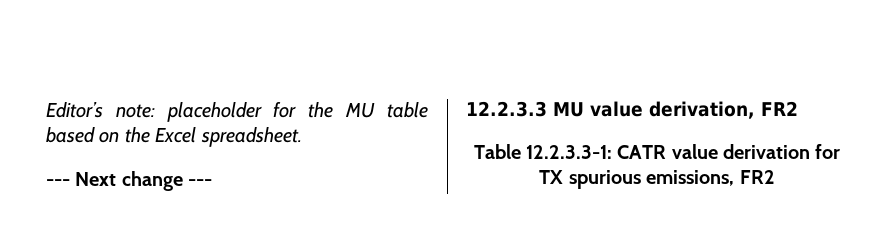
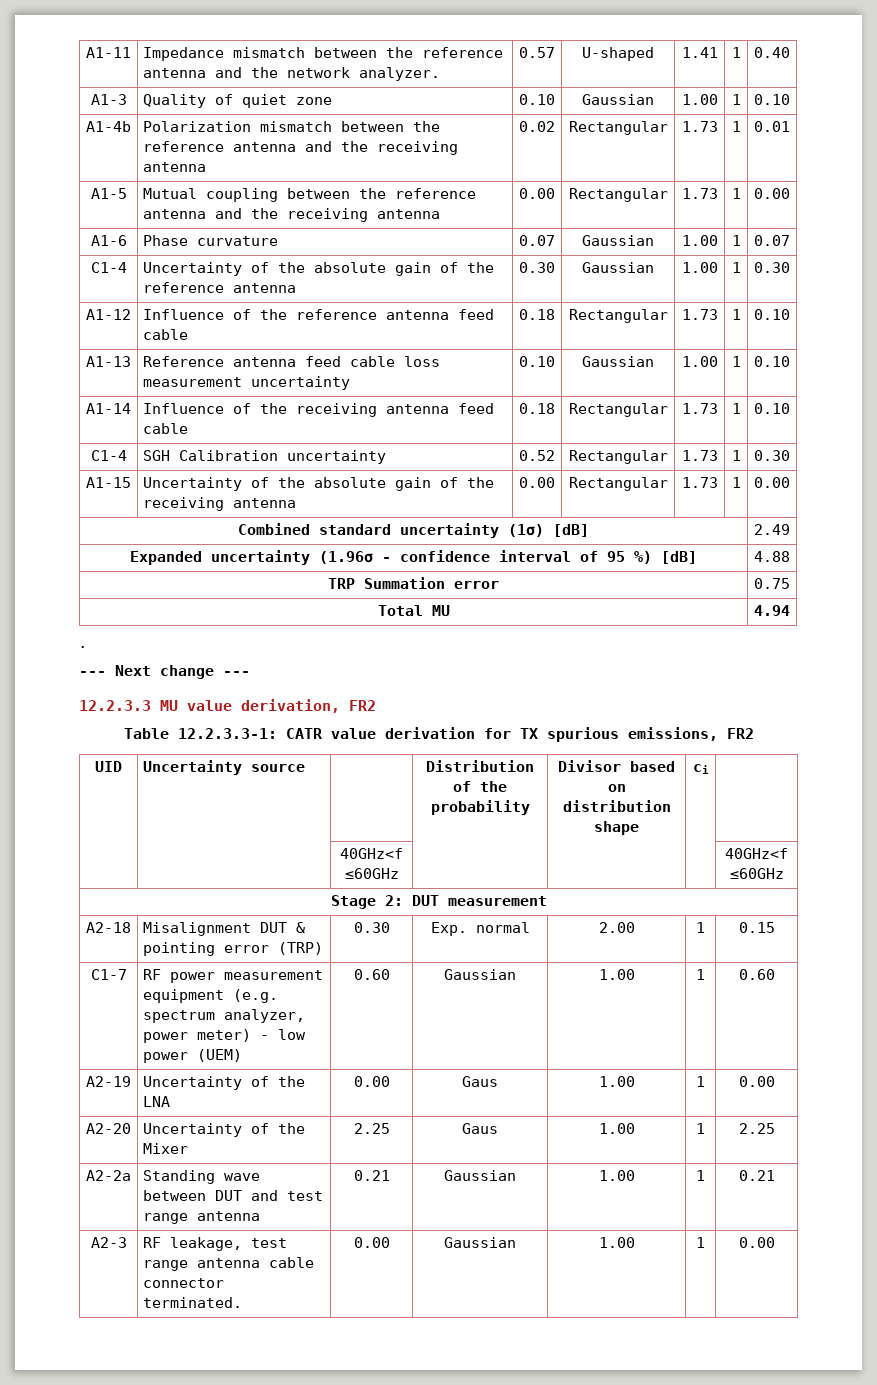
[46,102,429,122] [46,127,302,147] Editor’s note: placeholder for the MU table based on the Excel spreadsheet. -> [86,47,131,58] [143,47,504,61] [143,67,441,81] [519,47,555,58] [582,47,654,61] [681,47,718,58] [731,47,741,58] [754,47,790,58] [90,94,127,105] [143,94,333,108] [519,94,555,105] [582,94,654,105] [681,94,718,105] [731,94,741,105] [754,94,790,105] [86,121,131,132] [143,121,441,132] [143,141,459,155] [143,162,207,172] [519,121,555,132] [568,121,668,135] [681,121,718,132] [731,121,741,132] [754,121,790,132] [90,188,127,199] [143,188,477,202] [143,208,441,222] [519,188,555,199] [568,188,668,202] [681,188,718,199] [731,188,741,199] [754,188,790,199] [90,235,127,246] [143,235,279,246] [519,235,555,246] [582,235,654,246] [681,235,718,246] [731,235,741,246] [754,235,790,246] [90,262,127,273] [143,262,495,276] [143,282,297,293] [519,262,555,273] [582,262,654,273] [681,262,718,273] [731,262,741,273] [754,262,790,273] [86,309,131,320] [143,309,495,320] [143,329,189,340] [519,309,555,320] [568,309,668,323] [681,309,718,320] [731,309,741,320] [754,309,790,320] [86,356,131,367] [143,356,441,367] [143,376,351,390] [519,356,555,367] [582,356,654,367] [681,356,718,367] [731,356,741,367] [754,356,790,367] [86,403,131,414] [143,403,495,417] [143,423,189,434] [519,403,555,414] [568,403,668,417] [681,403,718,414] [731,403,741,414] [754,403,790,414] [90,450,127,461] [143,450,387,464] [519,450,555,461] [568,450,668,464] [681,450,718,461] [731,450,741,461] [754,450,790,461] [86,477,131,488] [143,477,495,491] [143,497,297,511] [519,477,555,488] [568,477,668,491] [681,477,718,488] [731,477,741,488] [754,477,790,488] [238,523,589,538] [754,524,790,535] [130,550,697,565] [754,551,790,562] [328,577,499,589] [754,578,790,589] [377,605,450,616] [754,605,790,616] [79,646,88,648] A1-11 | Impedance mismatch between the reference antenna and the network analyzer. | 0.57 | U-shaped | 1.41 | 1 | 0.40 // A1-3 | Quality of quiet zone | 0.10 | Gaussian | 1.00 | 1 | 0.10 // A1-4b | Polarization mismatch between the reference antenna and the receiving antenna | 0.02 | Rectangular | 1.73 | 1 | 0.01 // A1-5 | Mutual coupling between the reference antenna and the receiving antenna | 0.00 | Rectangular | 1.73 | 1 | 0.00 // A1-6 | Phase curvature | 0.07 | Gaussian | 1.00 | 1 | 0.07 // C1-4 | Uncertainty of the absolute gain of the reference antenna | 0.30 | Gaussian | 1.00 | 1 | 0.30 // A1-12 | Influence of the reference antenna feed cable | 0.18 | Rectangular | 1.73 | 1 | 0.10 // A1-13 | Reference antenna feed cable loss measurement uncertainty | 0.10 | Gaussian | 1.00 | 1 | 0.10 // A1-14 | Influence of the receiving antenna feed cable | 0.18 | Rectangular | 1.73 | 1 | 0.10 // C1-4 | SGH Calibration uncertainty | 0.52 | Rectangular | 1.73 | 1 | 0.30 // A1-15 | Uncertainty of the absolute gain of the receiving antenna | 0.00 | Rectangular | 1.73 | 1 | 0.00 // Combined standard uncertainty (1σ) [dB] | 2.49 // Expanded uncertainty (1.96σ - confidence interval of 95 %) [dB] | 4.88 // TRP Summation error | 0.75 // Total MU | 4.94 // .
(775, 177) none -> [95,761,122,772] [143,760,306,775] [426,760,534,772] [453,781,507,792] [430,800,530,815] [558,760,675,772] [607,784,626,792] [562,800,671,812] [594,821,639,835] [692,764,709,774] [340,848,403,859] [344,868,399,879] [725,848,788,859] [729,868,784,879] [330,895,547,909] [86,922,131,933] [143,922,306,936] [143,942,324,956] [353,922,390,933] [430,922,530,936] [598,922,635,933] [696,922,705,933] [738,922,775,933] [90,969,127,980] [143,969,324,983] [143,989,279,1003] [143,1009,306,1023] [143,1029,307,1043] [143,1049,243,1063] [353,969,390,980] [444,969,516,980] [598,969,635,980] [696,969,705,980] [738,969,775,980] [86,1076,131,1087] [143,1076,306,1090] [143,1096,171,1107] [353,1076,390,1087] [462,1076,498,1087] [598,1076,635,1087] [696,1076,705,1087] [738,1076,775,1087] [86,1123,131,1134] [143,1123,306,1137] [143,1143,189,1154] [353,1123,390,1134] [462,1123,498,1134] [598,1123,635,1134] [696,1123,705,1134] [738,1123,775,1134] [86,1170,131,1181] [143,1170,261,1184] [143,1190,324,1201] [143,1211,261,1224] [353,1170,390,1181] [444,1170,516,1181] [598,1170,635,1181] [696,1170,705,1181] [738,1170,775,1181] [90,1237,127,1248] [143,1237,288,1251] [143,1257,315,1271] [143,1278,225,1288] [143,1297,243,1308] [353,1237,390,1248] [444,1237,516,1248] [598,1237,635,1248] [696,1237,705,1248] [738,1237,775,1248] // UID | Uncertainty source | | Distribution of the probability | Divisor based on distribution shape | ci | // | | 40GHz<f ≤60GHz | | | | 40GHz<f ≤60GHz // Stage 2: DUT measurement // A2-18 | Misalignment DUT & pointing error (TRP) | 0.30 | Exp. normal | 2.00 | 1 | 0.15 // C1-7 | RF power measurement equipment (e.g. spectrum analyzer, power meter) - low power (UEM) | 0.60 | Gaussian | 1.00 | 1 | 0.60 // A2-19 | Uncertainty of the LNA | 0.00 | Gaus | 1.00 | 1 | 0.00 // A2-20 | Uncertainty of the Mixer | 2.25 | Gaus | 1.00 | 1 | 2.25 // A2-2a | Standing wave between DUT and test range antenna | 0.21 | Gaussian | 1.00 | 1 | 0.21 // A2-3 | RF leakage, test range antenna cable connector terminated. | 0.00 | Gaussian | 1.00 | 1 | 0.00

